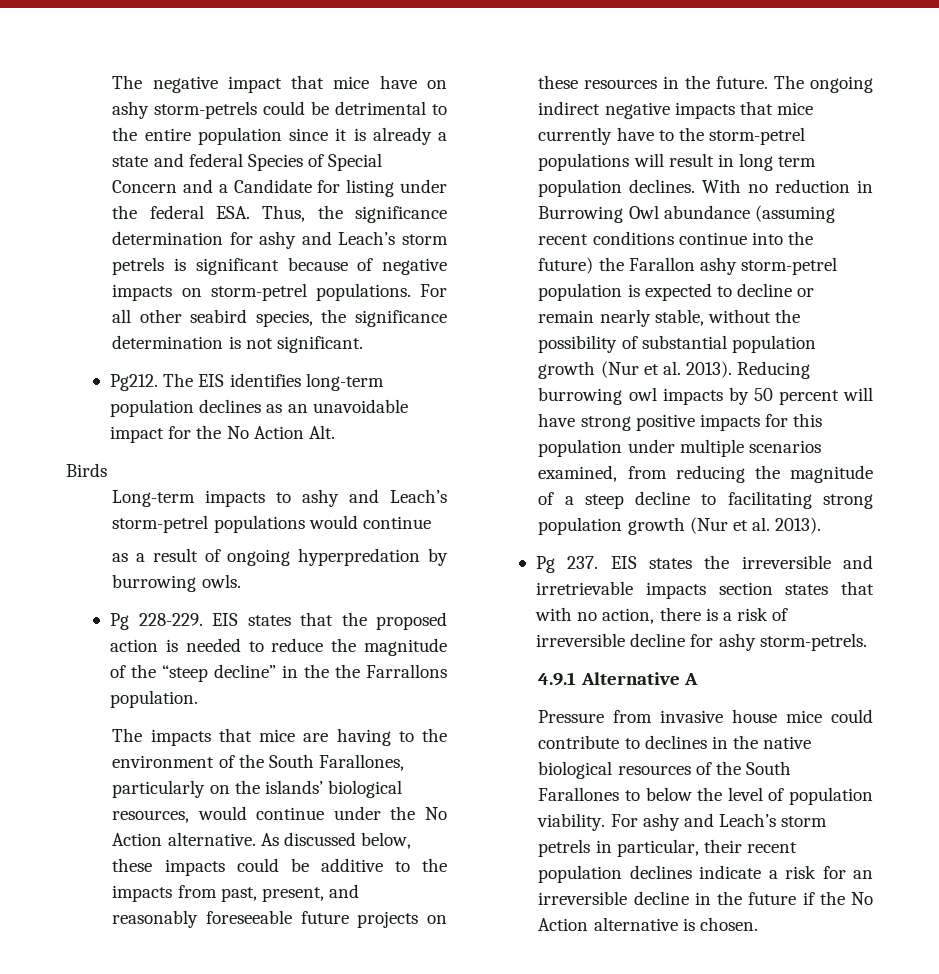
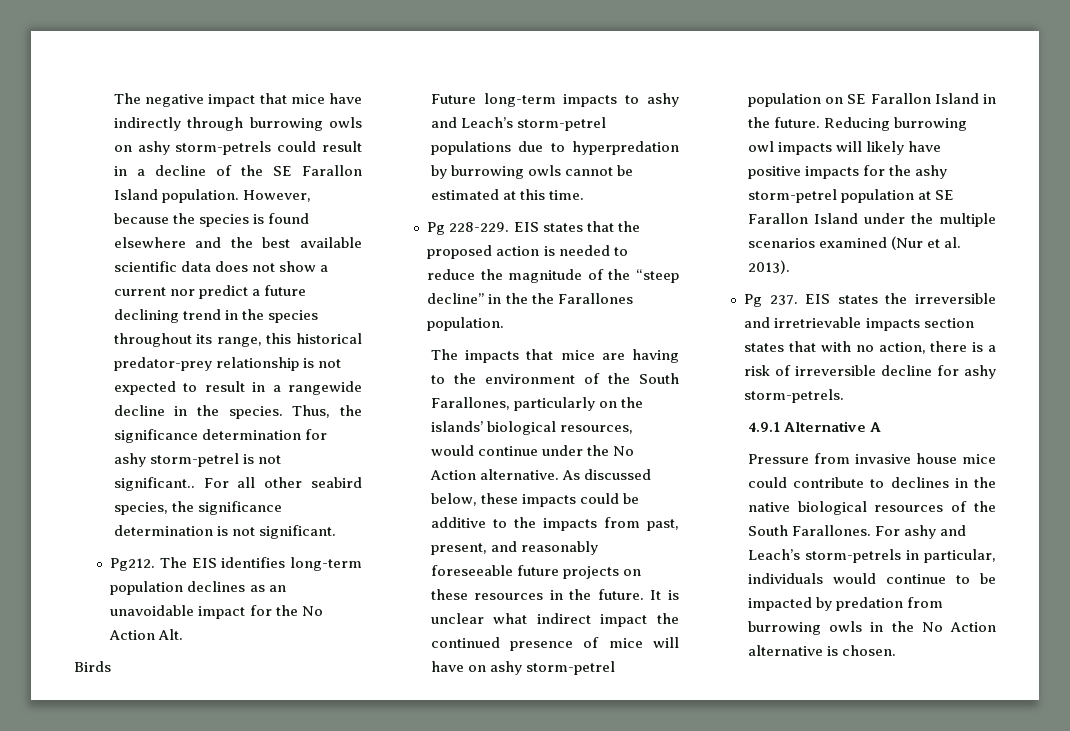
[426,80,447,89] [112,101,447,119] [112,127,447,145] [112,153,383,171] [112,179,447,197] [112,205,251,219] on ashy storm-petrels could be detrimental to the entire population since it is already a state and federal Species of Special Concern and a Candidate for listing under the federal ESA. -> [113,117,362,131] [113,141,362,155] [113,165,362,176] [113,189,311,203] [113,213,310,227] [113,237,362,248] [113,261,329,272] [113,285,307,299] [113,309,319,323] [113,333,362,347] [113,357,341,371] [113,381,362,395] [113,405,283,419] indirectly through burrowing owls on ashy storm-petrels could result in a decline of the SE Farallon Island population. However, because the species is found elsewhere and the best available scientific data does not show a current nor predict a future declining trend in the species throughout its range, this historical predator-prey relationship is not expected to result in a rangewide decline in the species.
[301,231,448,245] [112,257,447,275] [112,283,411,301] and Leach’s storm petrels is significant because of negative impacts on storm-petrel populations. -> [149,453,281,467] [113,477,195,491] storm-petrel is not significant..
[112,490,196,507] Long-term -> [430,93,556,107] Future long-term
[308,515,431,529] [112,548,449,566] [112,574,241,592] would continue // as a result of ongoing hyperpredation by burrowing owls. -> [518,141,679,155] [430,165,634,179] [430,189,584,200] due to hyperpredation by burrowing owls cannot be estimated at this time.
[366,664,448,678] Farrallons -> [557,293,633,304] Farallones
[774,75,873,93] [538,101,813,119] [538,127,805,145] [538,153,817,171] [538,179,873,197] [538,205,835,223] [538,231,813,245] [538,257,837,275] [538,283,815,301] [538,309,800,327] [538,335,816,353] [538,361,811,379] [538,387,874,405] [538,413,823,431] [538,439,821,457] [538,465,873,483] [538,491,873,509] [538,517,685,535] The ongoing indirect negative impacts that mice currently have to the storm-petrel populations will result in long term population declines. With no reduction in Burrowing Owl abundance (assuming recent conditions continue into the future) the Farallon ashy storm-petrel population is expected to decline or remain nearly stable, without the possibility of substantial population growth (Nur et al. 2013). Reducing burrowing owl impacts by 50 percent will have strong positive impacts for this population under multiple scenarios examined, from reducing the magnitude of a steep decline to facilitating strong population growth -> [650,590,679,600] [430,613,679,627] [430,637,679,651] [430,661,615,675] [747,93,996,107] [747,117,967,131] [747,141,942,155] [747,165,948,179] [747,189,954,203] [747,213,996,227] [747,237,887,248] It is unclear what indirect impact the continued presence of mice will have on ashy storm-petrel population on SE Farallon Island in the future. Reducing burrowing owl impacts will likely have positive impacts for the ashy storm-petrel population at SE Farallon Island under the multiple scenarios examined
[538,787,873,805] [537,813,828,831] [538,839,797,857] [538,865,873,883] [538,891,815,905] Farallones to below the level of population viability. For ashy and Leach’s storm petrels in particular, their recent population declines indicate a risk for an irreversible decline in the future if -> [791,525,967,539] [747,549,996,563] [747,573,996,584] [747,597,943,611] [747,621,884,635] Farallones. For ashy and Leach’s storm-petrels in particular, individuals would continue to be impacted by predation from burrowing owls in

